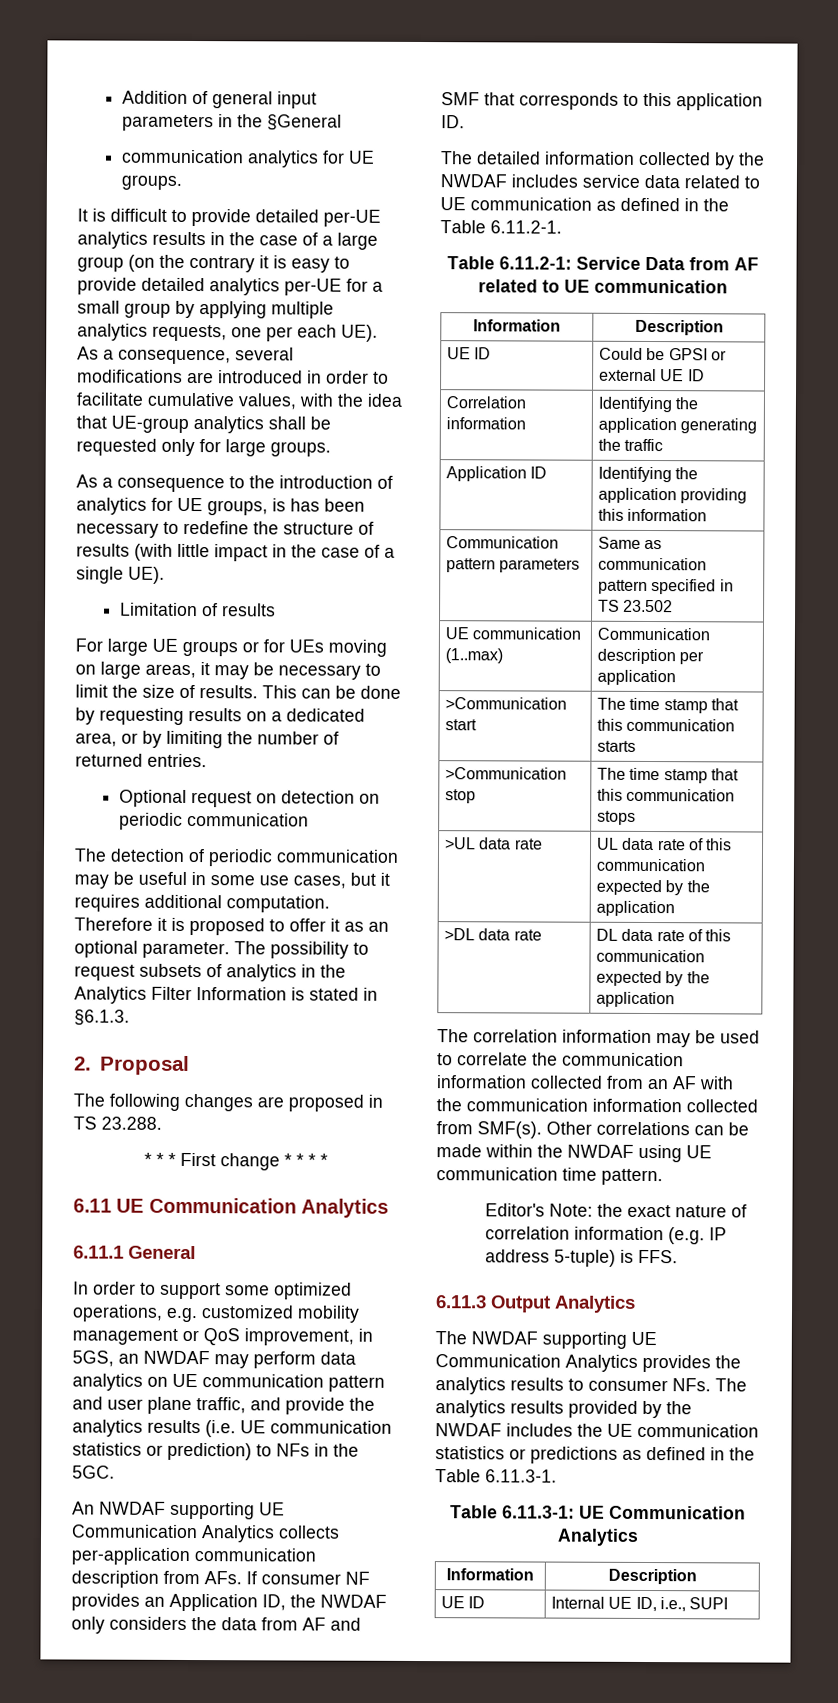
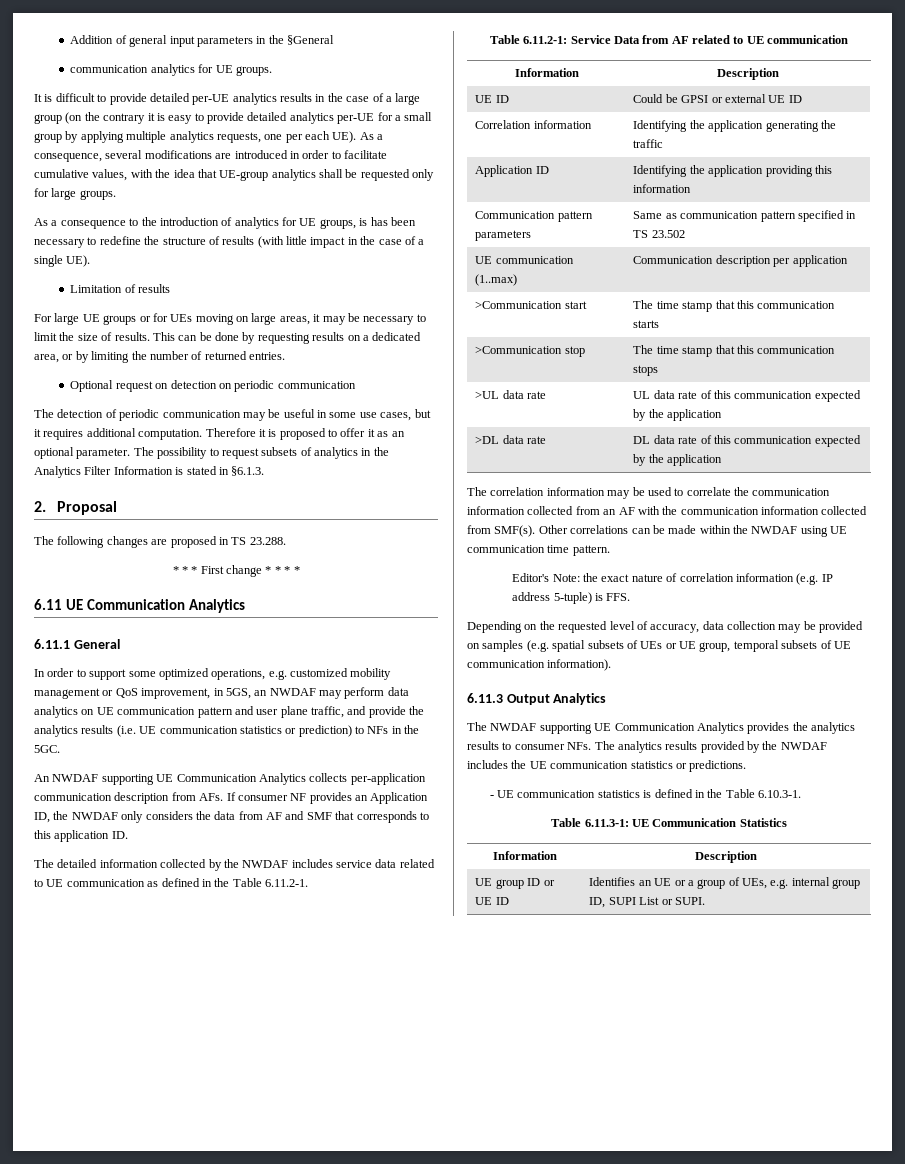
(678, 1256) none -> [467,621,864,633] [467,640,851,652] [467,659,612,671] // Depending on the requested level of accuracy, data collection may be provided on samples (e.g. spatial subsets of UEs or UE group, temporal subsets of UE communication information).
[530,1446,755,1464] [435,1469,557,1483] predictions as defined in the Table 6.11.3-1. -> [689,760,747,772] [489,789,802,798] predictions. // - UE communication statistics is defined in the Table 6.10.3-1.
[556,1528,639,1546] [446,1568,534,1581] [607,1568,697,1585] [441,1596,486,1609] [551,1596,729,1612] Analytics // Information | Description // UE ID | Internal UE ID, i.e., SUPI -> [739,818,787,827] [492,851,557,860] [695,851,757,863] [475,878,555,889] [475,897,509,905] [589,877,861,889] [589,897,705,908] Statistics // Information | Description // UE group ID or UE ID | Identifies an UE or a group of UEs, e.g. internal group ID, SUPI List or SUPI.

